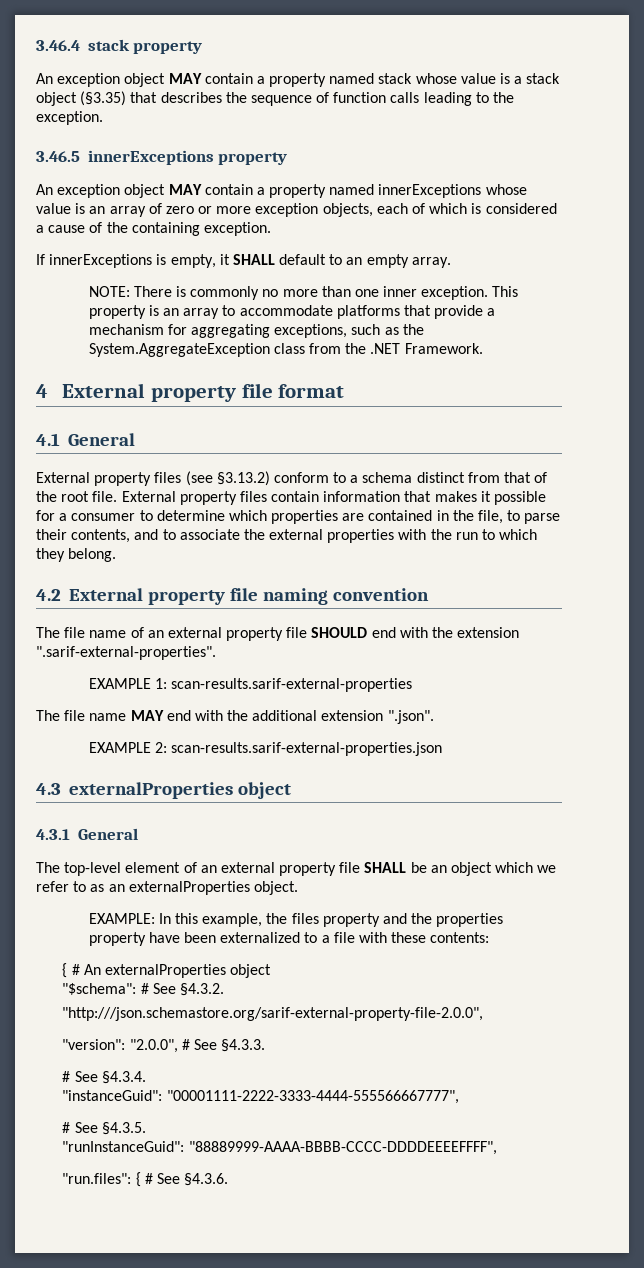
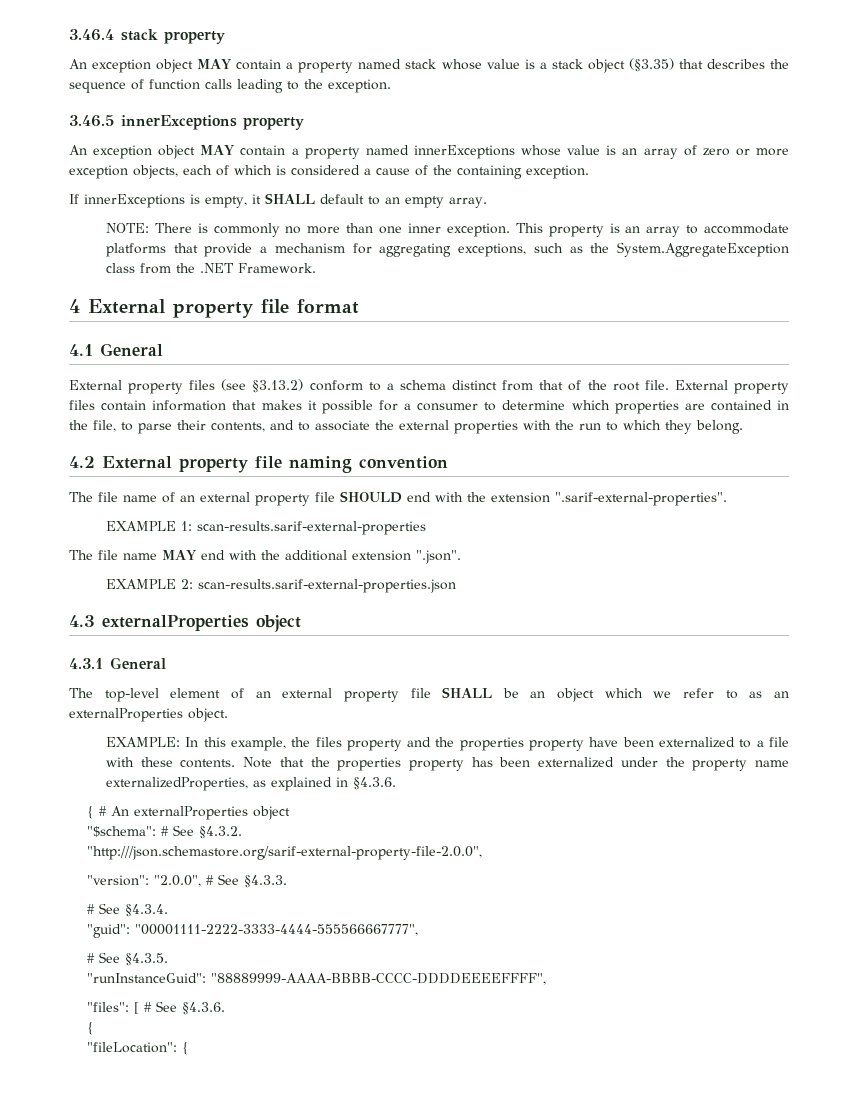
[430,932,490,943] contents: -> [180,757,789,771] [105,777,396,791] contents. Note that the properties property has been externalized under the property name externalizedProperties, as explained in §4.3.6.
[62,1090,163,1101] "instanceGuid": -> [87,924,131,938] "guid":
[62,1172,141,1187] "run.files": { -> [87,1002,140,1014] "files": [
(229, 1179) none -> [87,1022,95,1035] [87,1042,190,1055] // { // "fileLocation": {

